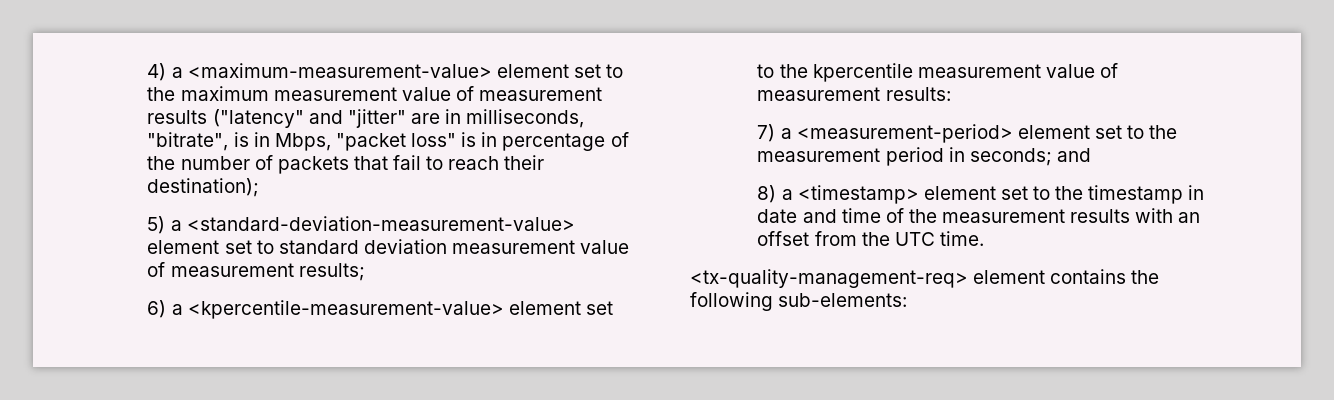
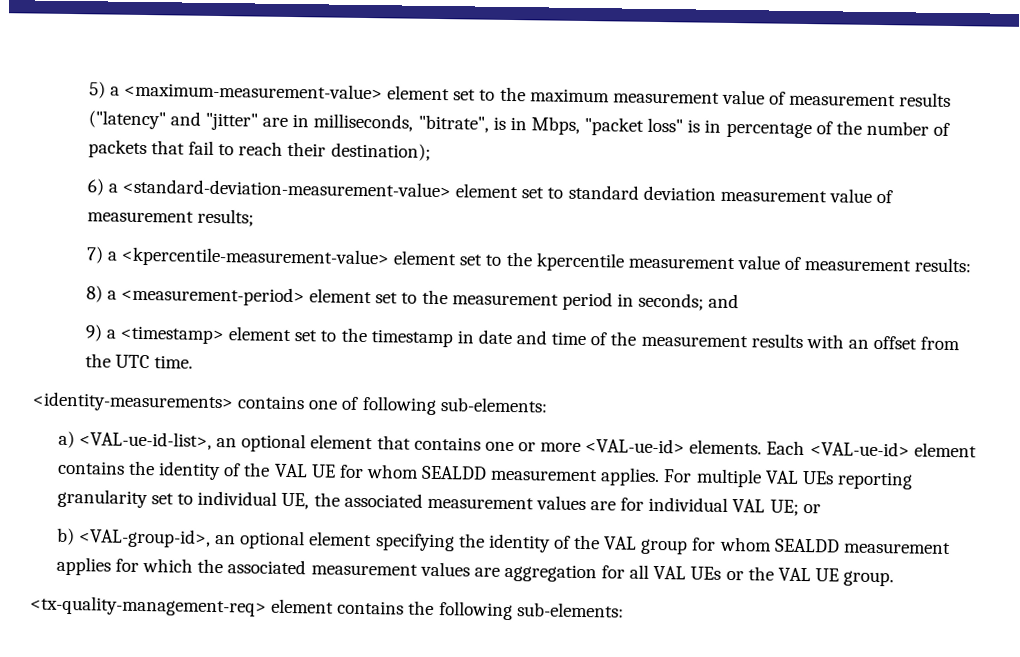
[147,63,167,81] 4) -> [88,81,106,99] 5)
[147,216,166,234] 5) -> [86,178,105,196] 6)
[147,300,167,318] 6) -> [85,246,104,264] 7)
[757,124,776,142] 7) -> [85,285,103,303] 8)
[757,185,777,203] 8) -> [84,324,103,342] 9)
(984, 238) none -> [32,391,548,415] [57,430,977,458] [56,460,913,490] [56,488,821,516] [56,527,951,555] [55,556,895,587] // <identity-measurements> contains one of following sub-elements: // a) <VAL-ue-id-list>, an optional element that contains one or more <VAL-ue-id> elements. Each <VAL-ue-id> element contains the identity of the VAL UE for whom SEALDD measurement applies. For multiple VAL UEs reporting granularity set to individual UE, the associated measurement values are for individual VAL UE; or // b) <VAL-group-id>, an optional element specifying the identity of the VAL group for whom SEALDD measurement applies for which the associated measurement values are aggregation for all VAL UEs or the VAL UE group.

